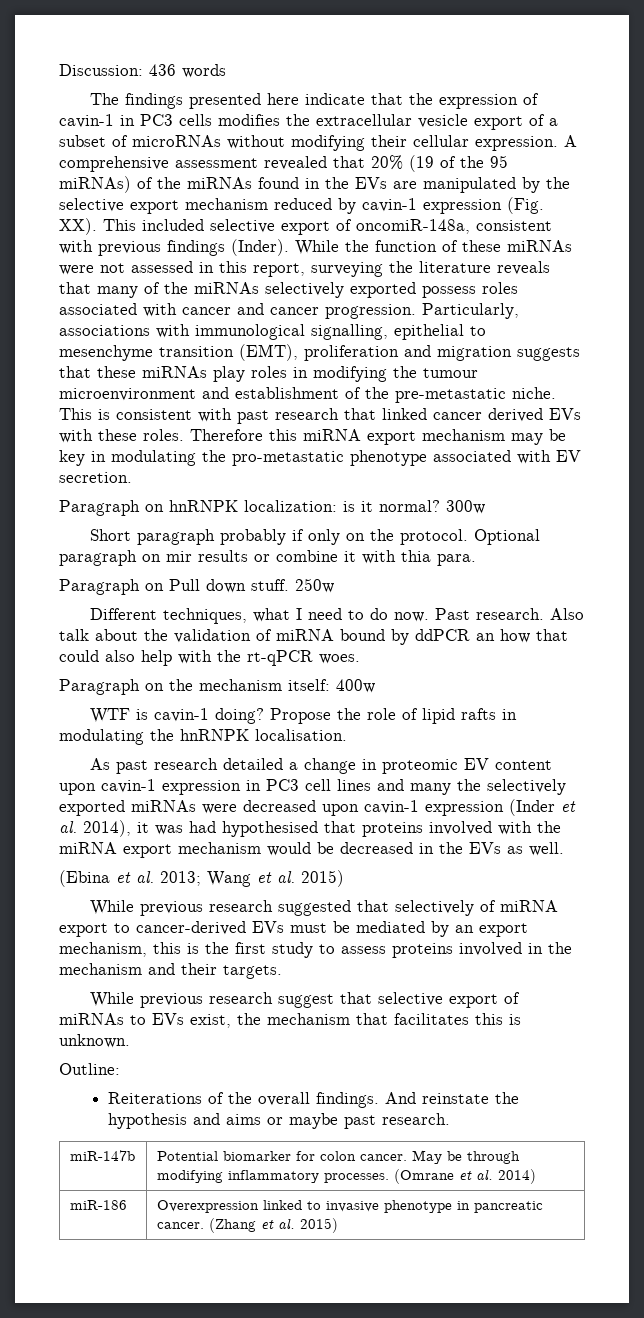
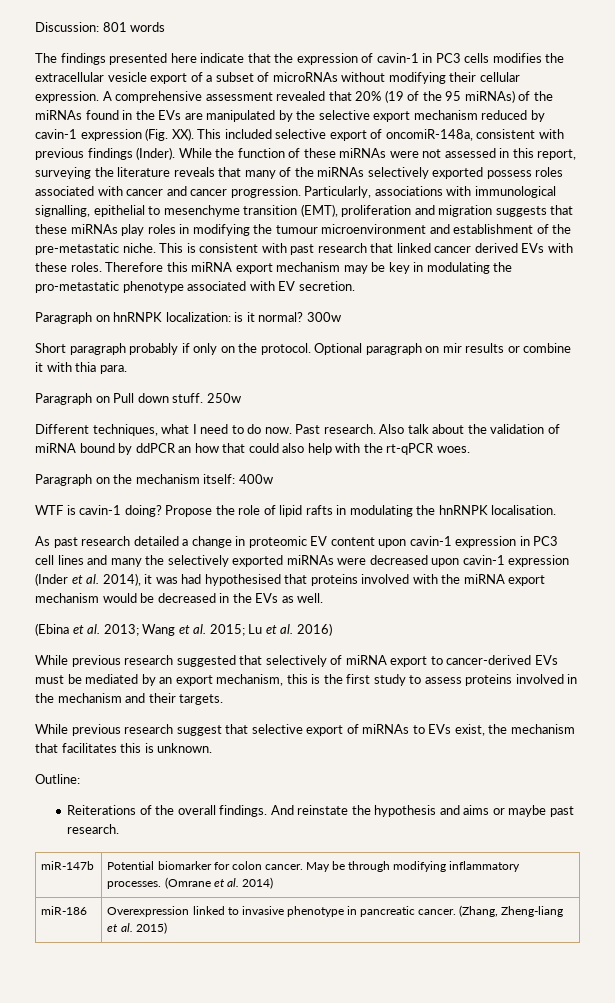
[149,64,176,76] 436 -> [102,22,127,32] 801
[301,870,344,887] 2015) -> [209,623,332,636] 2015; Lu et al. 2016)
[208,1218,256,1233] (Zhang -> [459,905,564,917] (Zhang, Zheng-liang

